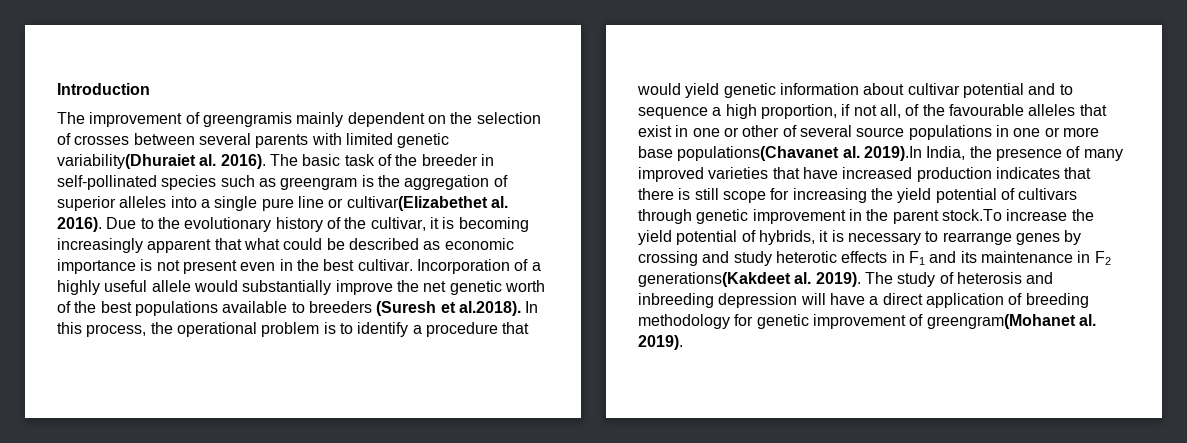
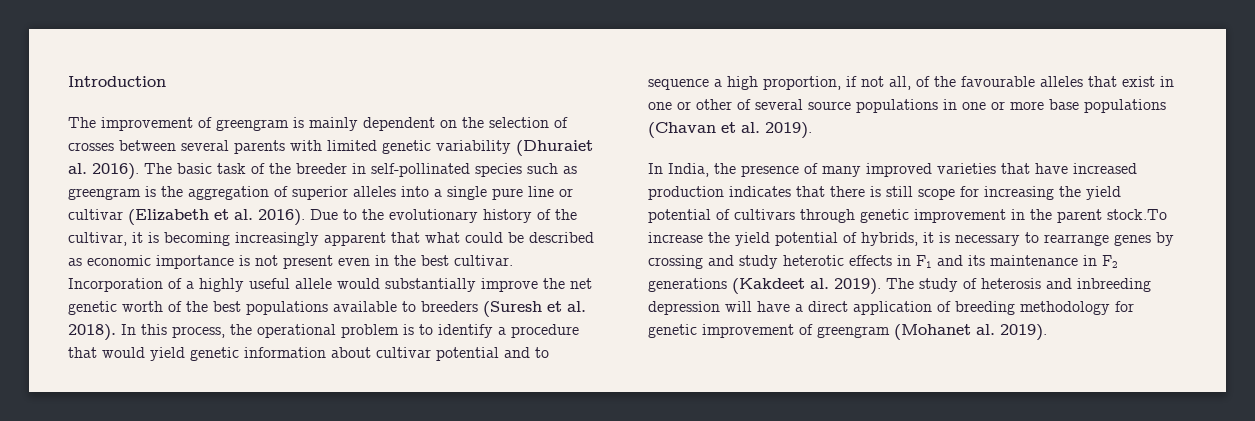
[202,112,292,127] greengramis -> [216,117,304,131] greengram is
[57,154,196,169] variability(Dhuraiet -> [436,140,593,156] variability (Dhuraiet
[346,196,488,211] cultivar(Elizabethet -> [68,209,229,225] cultivar (Elizabeth et
[458,301,521,316] al.2018). -> [567,301,586,312] [68,324,116,341] al. 2018).
[677,146,922,161] populations(Chavanet al. 2019).In -> [1084,99,1166,113] [648,122,812,139] [648,163,663,174] populations (Chavan et al. 2019). // In
[638,272,791,287] generations(Kakdeet -> [648,278,805,294] generations (Kakdeet
[926,314,1076,329] greengram(Mohanet -> [817,324,971,340] greengram (Mohanet

